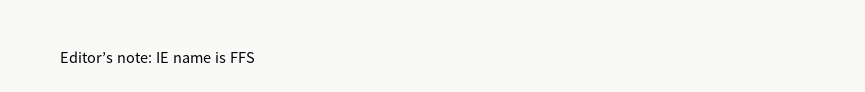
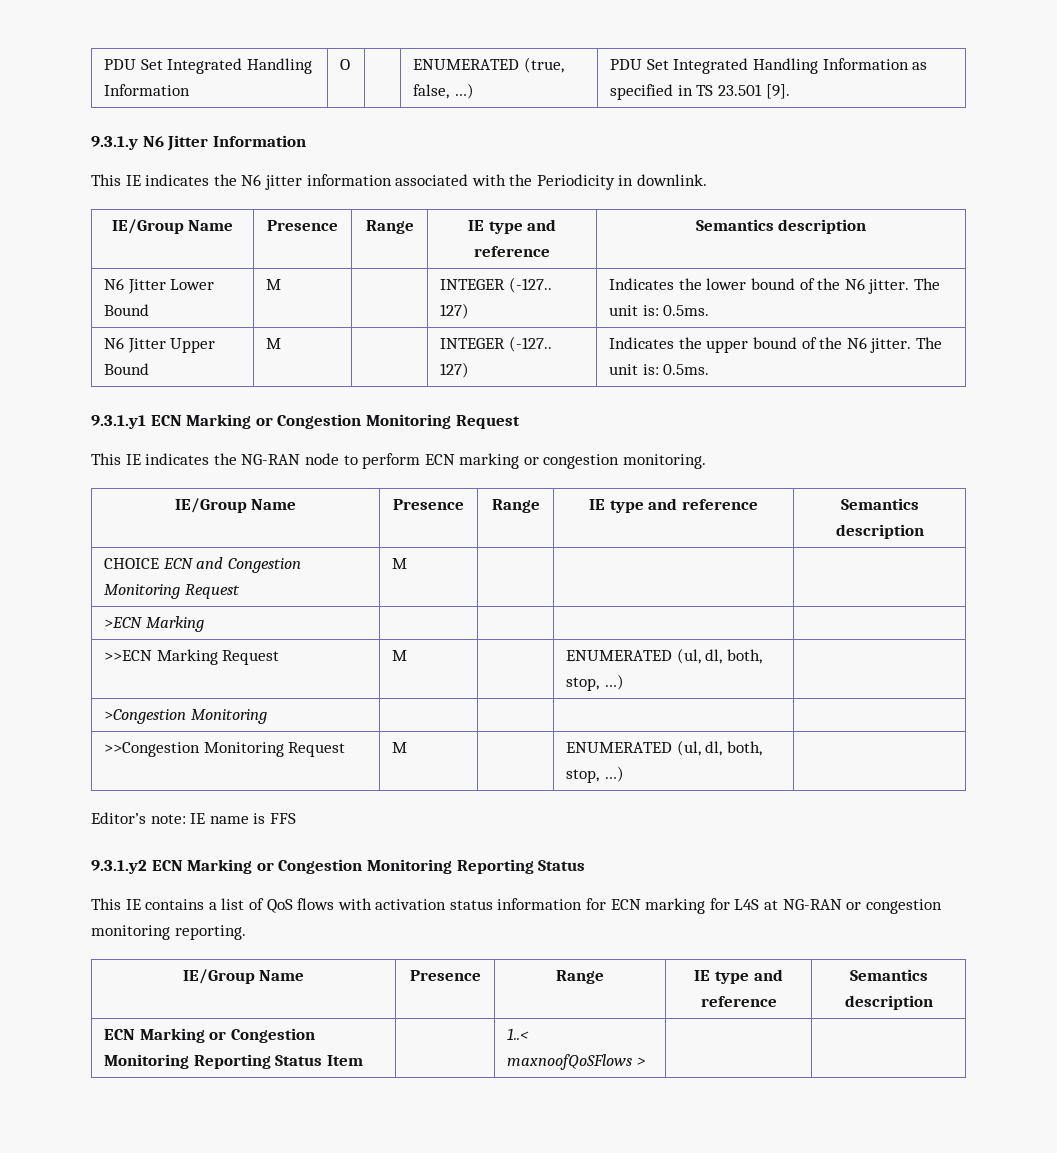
(60, 57) none -> [104,58,313,74] [104,84,191,96] [340,59,351,70] [413,57,564,73] [413,83,474,99] [610,58,928,74] [610,84,790,100] [91,135,306,151] [91,174,708,190] [111,219,234,234] [267,220,338,231] [365,220,414,234] [467,219,557,234] [474,246,550,257] [695,219,867,234] [104,278,215,294] [104,304,150,316] [266,279,282,290] [440,277,552,293] [440,303,470,319] [609,278,940,294] [609,305,710,316] [104,337,216,353] [104,363,150,375] [266,338,282,349] [440,336,552,352] [440,362,470,378] [609,337,942,353] [609,364,710,375] [91,414,520,429] [91,453,707,469] [174,498,297,513] [393,499,464,510] [491,499,540,513] [589,498,758,513] [840,498,919,510] [835,524,924,539] [104,557,302,573] [104,584,240,599] [392,558,408,569] [104,616,204,632] [104,649,280,665] [392,650,408,661] [566,648,763,664] [566,674,624,691] [104,709,267,724] [104,742,346,757] [392,742,408,753] [566,740,763,756] [566,766,624,783] PDU Set Integrated Handling Information | O | | ENUMERATED (true, false, …) | PDU Set Integrated Handling Information as specified in TS 23.501 [9]. // 9.3.1.y N6 Jitter Information // This IE indicates the N6 jitter information associated with the Periodicity in downlink. // IE/Group Name | Presence | Range | IE type and reference | Semantics description // N6 Jitter Lower Bound | M | | INTEGER (-127.. 127) | Indicates the lower bound of the N6 jitter. The unit is: 0.5ms. // N6 Jitter Upper Bound | M | | INTEGER (-127.. 127) | Indicates the upper bound of the N6 jitter. The unit is: 0.5ms. // 9.3.1.y1 ECN Marking or Congestion Monitoring Request // This IE indicates the NG-RAN node to perform ECN marking or congestion monitoring. // IE/Group Name | Presence | Range | IE type and reference | Semantics description // CHOICE ECN and Congestion Monitoring Request | M | | | // >ECN Marking | | | | // >>ECN Marking Request | M | | ENUMERATED (ul, dl, both, stop, …) | // >Congestion Monitoring | | | | // >>Congestion Monitoring Request | M | | ENUMERATED (ul, dl, both, stop, …) | //
(255, 57) none -> [91,859,586,874] [91,898,942,914] [91,925,246,940] [182,969,305,984] [409,970,481,981] [556,970,604,984] [694,969,783,984] [700,996,777,1007] [849,969,928,981] [844,995,933,1010] [104,1028,316,1043] [104,1054,364,1069] [507,1028,530,1040] [507,1054,645,1070] // 9.3.1.y2 ECN Marking or Congestion Monitoring Reporting Status // This IE contains a list of QoS flows with activation status information for ECN marking for L4S at NG-RAN or congestion monitoring reporting. // IE/Group Name | Presence | Range | IE type and reference | Semantics description // ECN Marking or Congestion Monitoring Reporting Status Item | | 1..< maxnoofQoSFlows > | |

